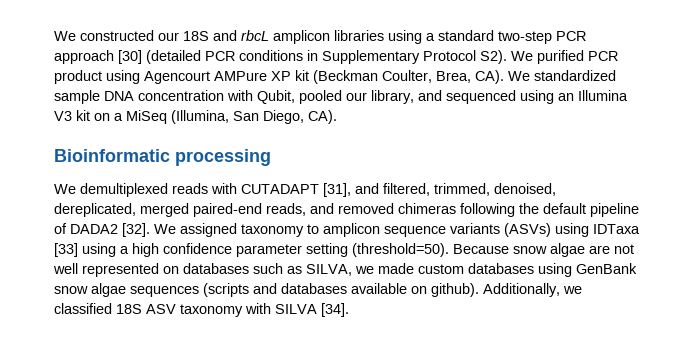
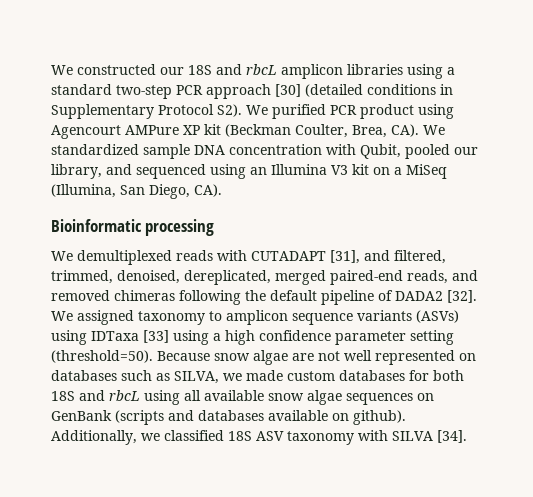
[205,51,235,61] PCR -> (363, 90) none
[538,263,637,277] using GenBank -> [409,370,464,381] [51,390,264,405] for both 18S and rbcL using all available
(199, 291) none -> [417,393,434,401] [51,410,112,421] on GenBank

